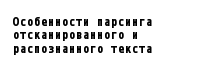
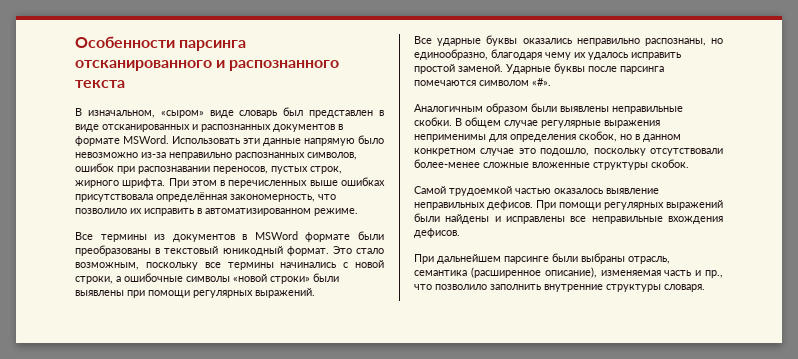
(152, 49) none -> [75,107,384,118] [75,124,343,132] [75,135,384,146] [75,152,357,160] [75,163,342,174] [75,177,385,188] [75,192,336,202] [75,208,358,216] [75,231,384,242] [75,245,384,256] [75,260,384,270] [75,273,339,284] [75,288,315,298] [414,35,723,46] [414,49,681,60] [414,63,664,74] [414,78,551,86] [414,103,683,114] [414,117,660,128] [414,131,681,142] [414,148,723,156] [414,159,689,170] [414,186,659,196] [414,200,723,210] [414,213,723,224] [414,228,460,238] [414,253,670,264] [414,267,723,278] [414,284,705,292] // В изначальном, «сыром» виде словарь был представлен в виде отсканированных и распознанных документов в формате MSWord. Использовать эти данные напрямую было невозможно из-за неправильно распознанных символов, ошибок при распознавании переносов, пустых строк, жирного шрифта. При этом в перечисленных выше ошибках присутствовала определённая закономерность, что позволило их исправить в автоматизированном режиме. // Все термины из документов в MSWord формате были преобразованы в текстовый юникодный формат. Это стало возможным, поскольку все термины начинались с новой строки, а ошибочные символы «новой строки» были выявлены при помощи регулярных выражений. // Все ударные буквы оказались неправильно распознаны, но единообразно, благодаря чему их удалось исправить простой заменой. Ударные буквы после парсинга помечаются символом «#». // Аналогичным образом были выявлены неправильные скобки. В общем случае регулярные выражения неприменимы для определения скобок, но в данном конкретном случае это подошло, поскольку отсутствовали более-менее сложные вложенные структуры скобок. // Самой трудоемкой частью оказалось выявление неправильных дефисов. При помощи регулярных выражений были найдены и исправлены все неправильные вхождения дефисов. // При дальнейшем парсинге были выбраны отрасль, семантика (расширенное описание), изменяемая часть и пр., что позволило заполнить внутренние структуры словаря.

